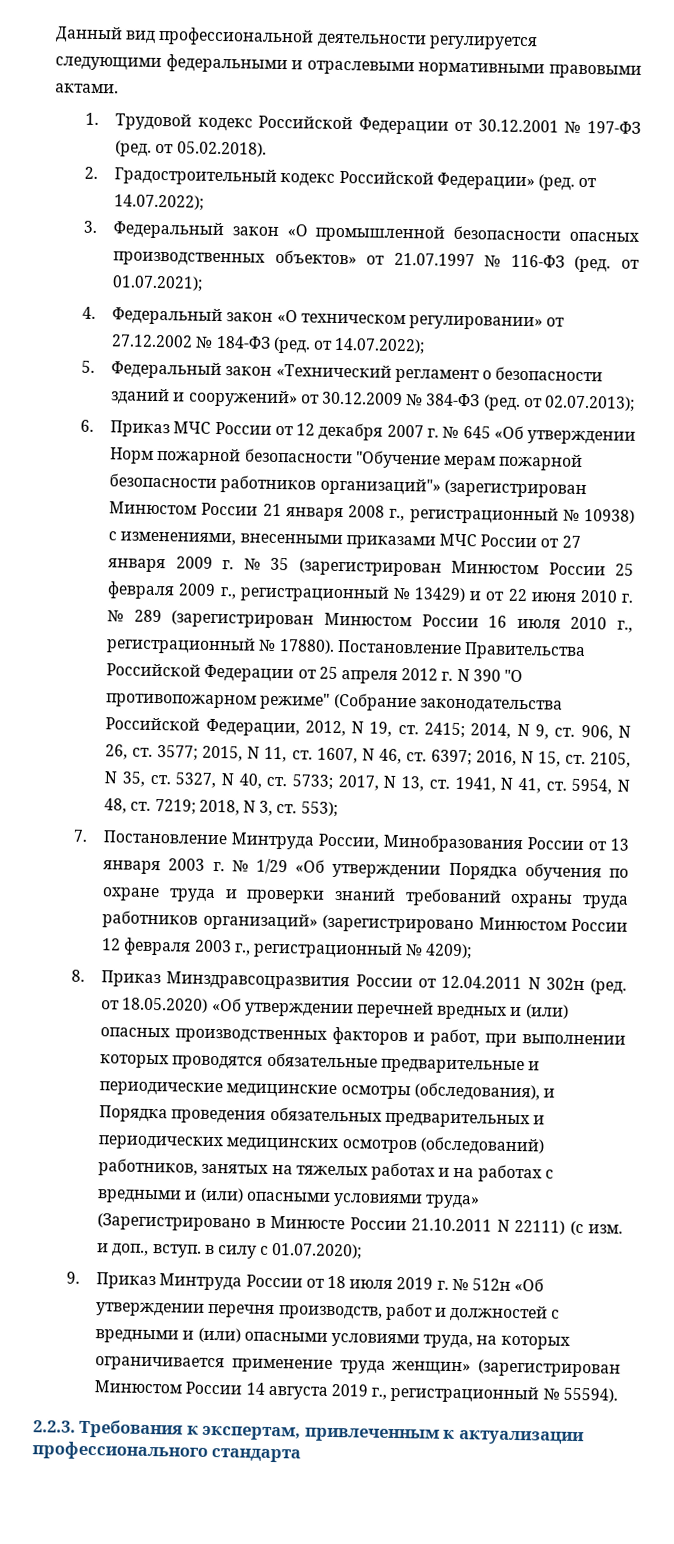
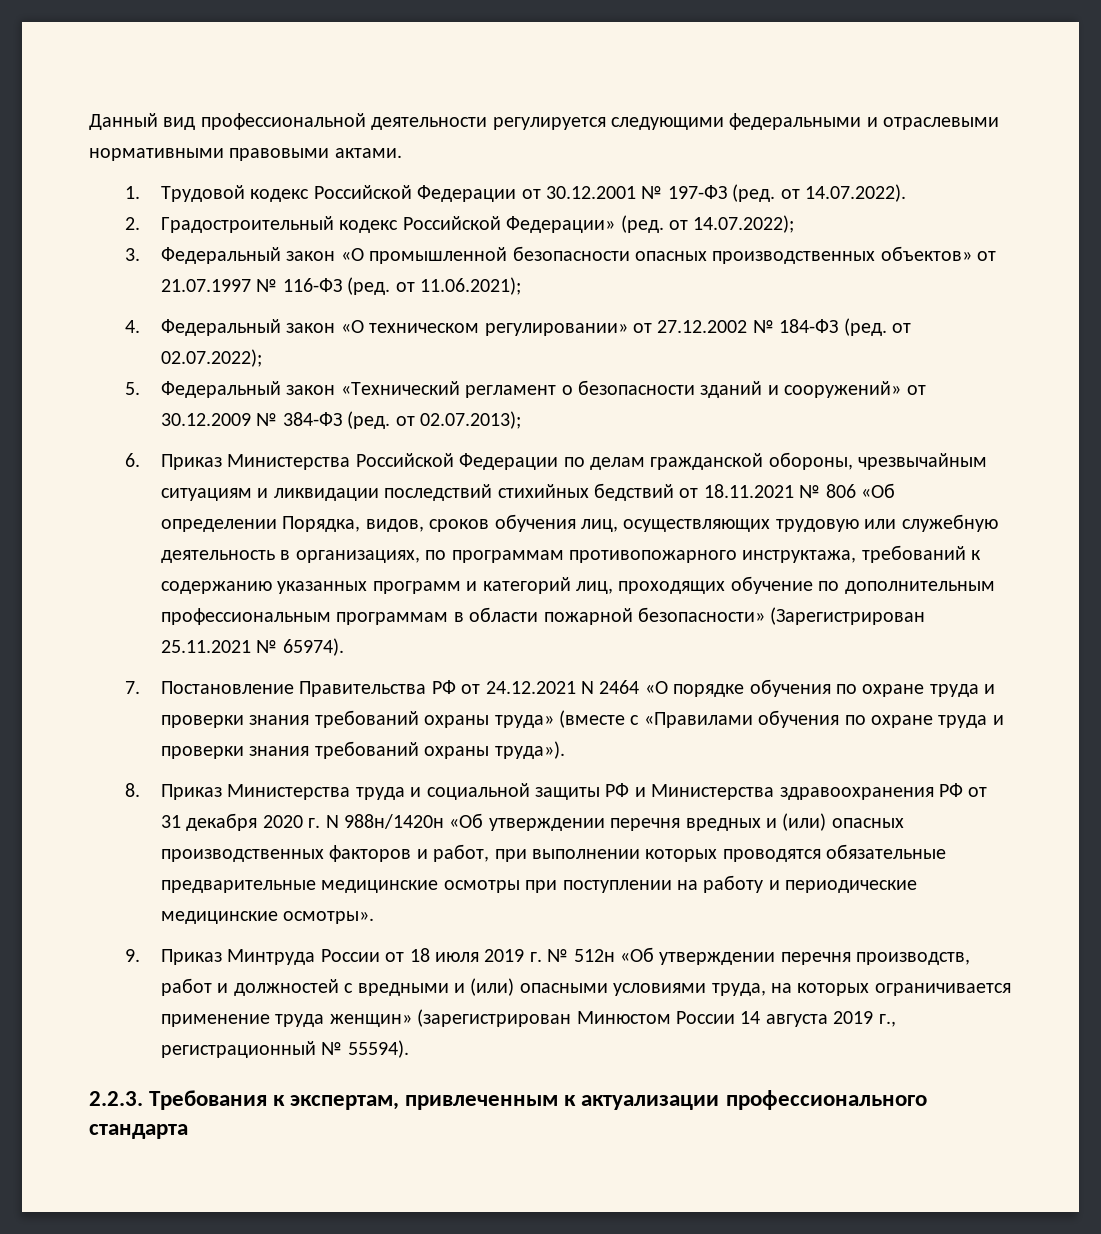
[176,141,267,157] 05.02.2018). -> [805,184,907,202] 14.07.2022).
[112,275,204,292] 01.07.2021); -> [420,277,522,295] 11.06.2021);
[334,337,426,355] 14.07.2022); -> [161,349,263,367] 02.07.2022);
[173,421,637,445] [110,447,584,471] [109,473,587,499] [109,501,635,525] [108,531,581,550] [108,556,634,577] [107,581,633,603] [107,609,633,633] [106,636,586,661] [106,663,523,684] [106,692,563,714] [105,717,631,741] [105,744,631,768] [104,771,630,795] [104,798,338,818] [72,829,629,854] [103,858,630,882] [102,887,629,909] [102,910,628,934] [102,937,473,960] [70,969,627,995] [101,997,434,1019] МЧС России от 12 декабря 2007 г. № 645 «Об утверждении Норм пожарной безопасности "Обучение мерам пожарной безопасности работников организаций"» (зарегистрирован Минюстом России 21 января 2008 г., регистрационный № 10938) с изменениями, внесенными приказами МЧС России от 27 января 2009 г. № 35 (зарегистрирован Минюстом России 25 февраля 2009 г., регистрационный № 13429) и от 22 июня 2010 г. № 289 (зарегистрирован Минюстом России 16 июля 2010 г., регистрационный № 17880). Постановление Правительства Российской Федерации от 25 апреля 2012 г. N 390 "О противопожарном режиме" (Собрание законодательства Российской Федерации, 2012, N 19, ст. 2415; 2014, N 9, ст. 906, N 26, ст. 3577; 2015, N 11, ст. 1607, N 46, ст. 6397; 2016, N 15, ст. 2105, N 35, ст. 5327, N 40, ст. 5733; 2017, N 13, ст. 1941, N 41, ст. 5954, N 48, ст. 7219; 2018, N 3, ст. 553); // 7. Постановление Минтруда России, Минобразования России от 13 января 2003 г. № 1/29 «Об утверждении Порядка обучения по охране труда и проверки знаний требований охраны труда работников организаций» (зарегистрировано Минюстом России 12 февраля 2003 г., регистрационный № 4209); // 8. Приказ Минздравсоцразвития России от 12.04.2011 N 302н (ред. от 18.05.2020) «Об утверждении перечней -> [227,452,988,470] [161,483,896,501] [161,514,998,532] [161,545,982,563] [161,576,995,594] [161,607,926,625] [161,638,344,656] [125,679,996,697] [161,710,1004,728] [161,741,565,759] [125,783,988,800] [161,813,681,831] Министерства Российской Федерации по делам гражданской обороны, чрезвычайным ситуациям и ликвидации последствий стихийных бедствий от 18.11.2021 № 806 «Об определении Порядка, видов, сроков обучения лиц, осуществляющих трудовую или служебную деятельность в организациях, по программам противопожарного инструктажа, требований к содержанию указанных программ и категорий лиц, проходящих обучение по дополнительным профессиональным программам в области пожарной безопасности» (Зарегистрирован 25.11.2021 № 65974). // 7. Постановление Правительства РФ от 24.12.2021 N 2464 «О порядке обучения по охране труда и проверки знания требований охраны труда» (вместе с «Правилами обучения по охране труда и проверки знания требований охраны труда»). // 8. Приказ Министерства труда и социальной защиты РФ и Министерства здравоохранения РФ от 31 декабря 2020 г. N 988н/1420н «Об утверждении перечня
[527,1061,540,1071] [99,1081,555,1102] [99,1105,545,1129] [98,1135,545,1156] [98,1158,554,1183] [97,1187,481,1209] [97,1213,623,1236] [97,1243,363,1260] и периодические медицинские осмотры (обследования), и Порядка проведения обязательных предварительных и периодических медицинских осмотров (обследований) работников, занятых на тяжелых работах и на работах с вредными и (или) опасными условиями труда» (Зарегистрировано в Минюсте России 21.10.2011 N 22111) (с изм. и доп., вступ. в силу с 01.07.2020); -> [321,875,918,893] [161,911,375,924] медицинские осмотры при поступлении на работу и периодические медицинские осмотры».

